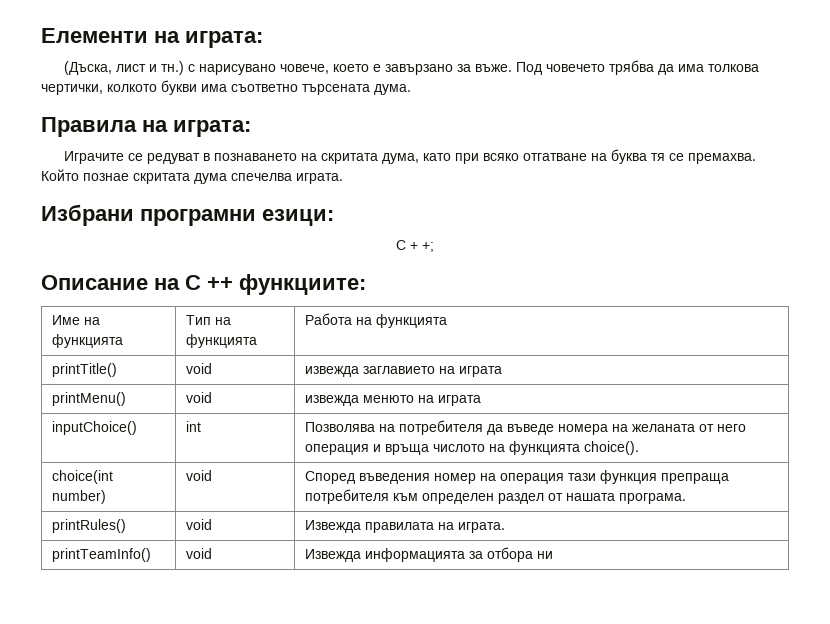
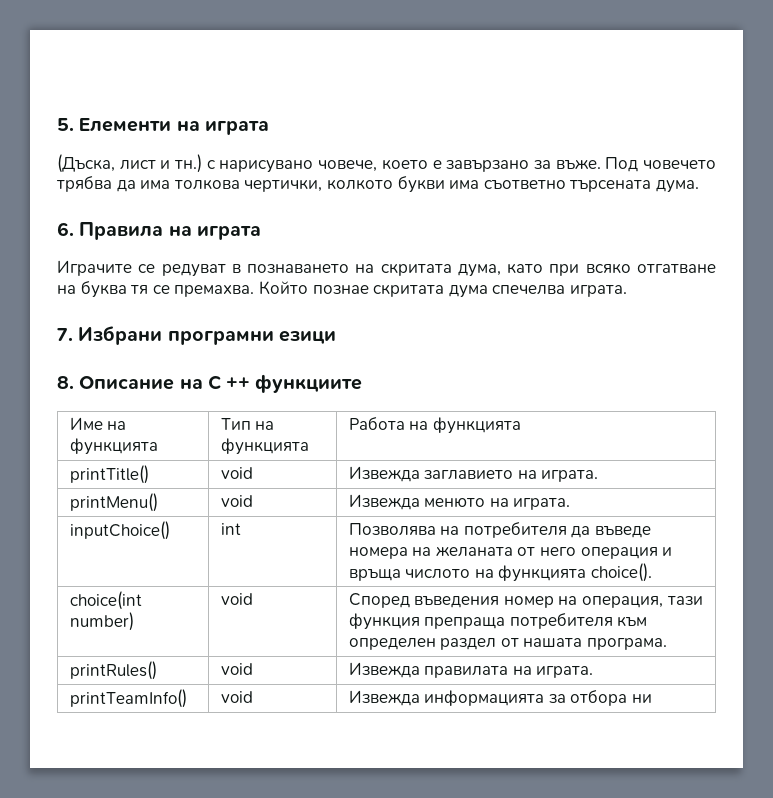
(41, 35) none -> [57,118,74,131] 5.
[185,31,263,48] играта: -> [204,120,269,135] играта
(411, 89) none -> [57,222,74,236] 6.
[173,120,251,137] играта: -> [196,225,261,240] играта
(343, 178) none -> [57,328,73,341] 7.
[262,209,334,226] [396,240,434,252] езици: // C + +; // -> [278,331,336,344] [57,376,74,389] езици // 8.
[239,274,366,295] функциите: -> [255,374,363,393] функциите
[304,366,359,377] извежда -> [348,466,420,482] Извежда
[458,366,502,377] играта -> [541,470,599,482] играта.
[304,395,359,406] извежда -> [348,494,420,510] Извежда
[437,395,481,406] играта -> [513,498,571,510] играта.
[499,473,564,484] операция -> [581,596,663,608] операция,

